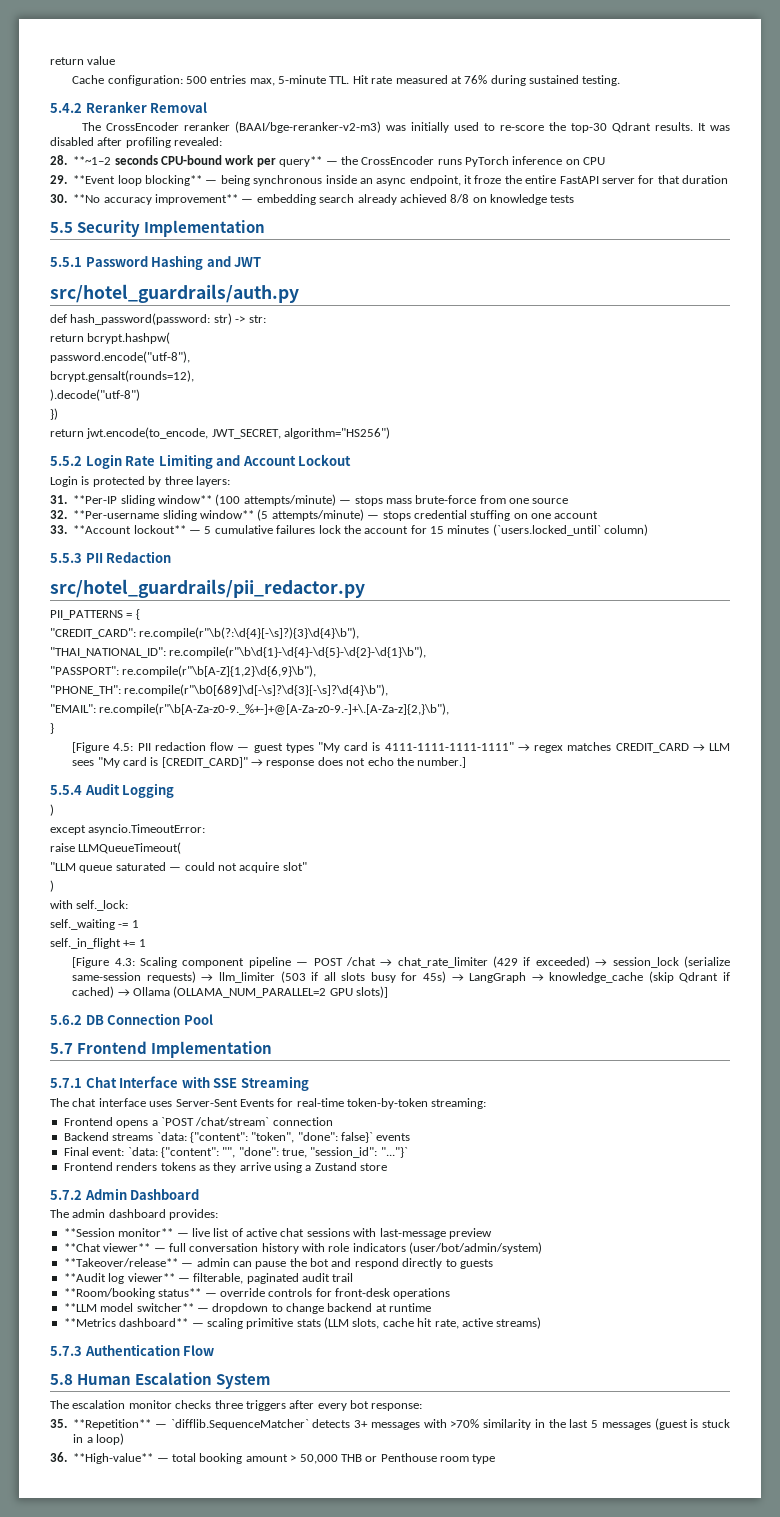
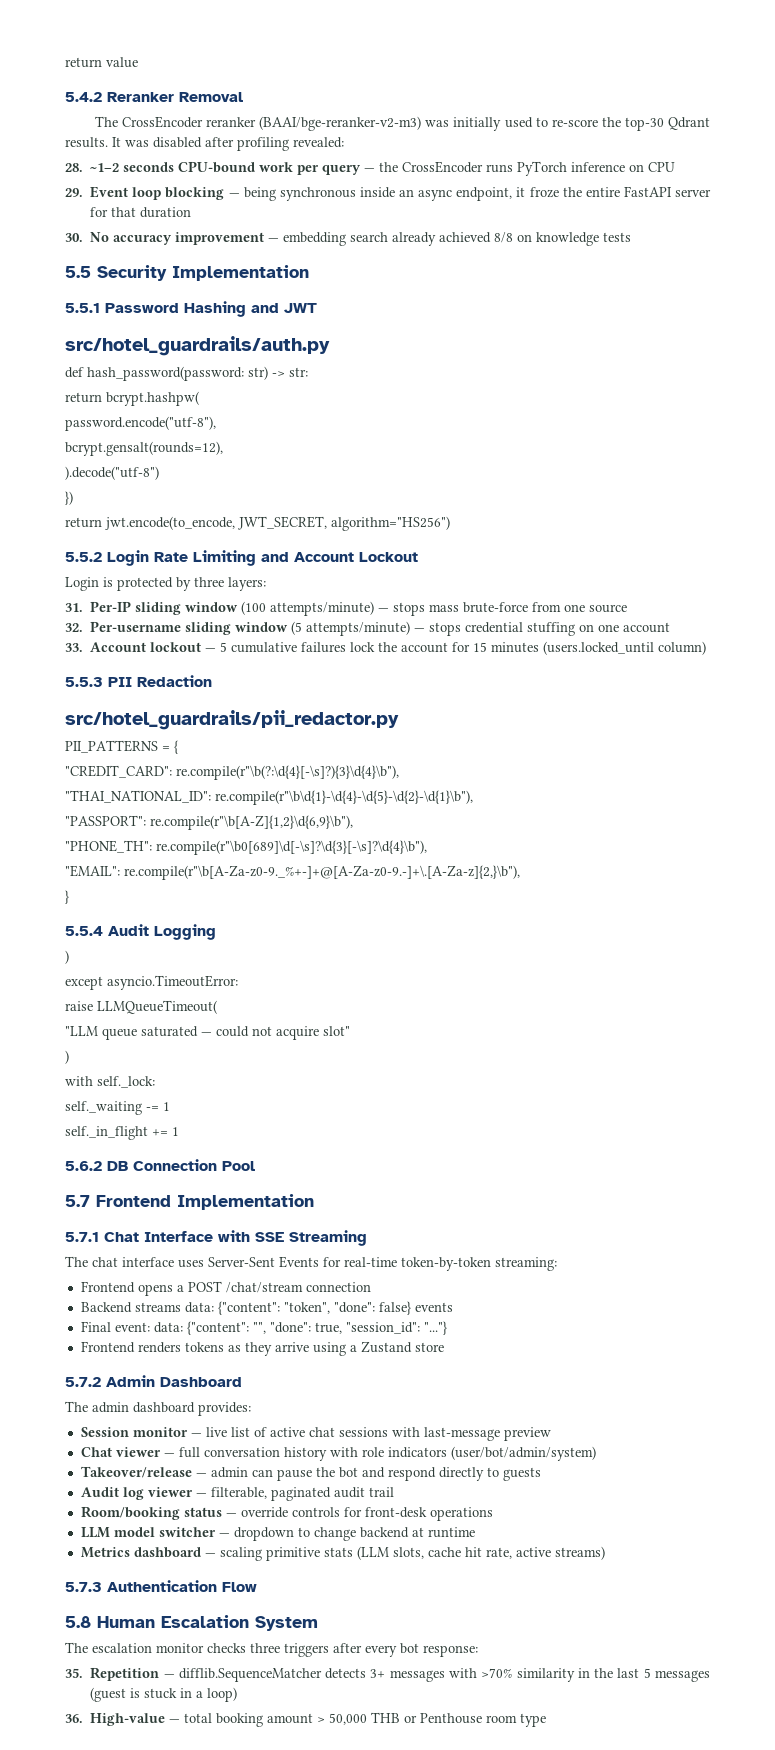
[72,75,621,86] // Cache configuration: 500 entries max, 5-minute TTL. Hit rate measured at 76% during sustained testing. -> (138, 62) none
[73,156,112,165] **~1–2 -> [90,163,120,172] ~1–2
[279,156,323,167] query** -> [322,165,362,175] query
[73,175,202,186] **Event loop blocking** -> [90,186,225,200] Event loop blocking
[73,194,238,205] **No accuracy improvement** -> [90,232,265,245] No accuracy improvement
[73,495,212,506] **Per-IP sliding window** -> [90,601,239,615] Per-IP sliding window
[73,510,254,521] **Per-username sliding window** -> [90,621,289,635] Per-username sliding window
[73,525,186,534] **Account lockout** -> [90,642,202,652] Account lockout
[492,524,601,536] (`users.locked_until` -> [543,641,655,655] (users.locked_until
[72,742,731,753] [72,757,467,768] // [Figure 4.5: PII redaction flow — guest types "My card is 4111-1111-1111-1111" → regex matches CREDIT_CARD → LLM sees "My card is [CREDIT_CARD]" → response does not echo the number.] -> (69, 897) none
[72,956,730,968] [72,971,730,983] [72,986,389,998] // [Figure 4.3: Scaling component pipeline — POST /chat → chat_rate_limiter (429 if exceeded) → session_lock (serialize same-session requests) → llm_limiter (503 if all slots busy for 45s) → LangGraph → knowledge_cache (skip Qdrant if cached) → Ollama (OLLAMA_NUM_PARALLEL=2 GPU slots)] -> (179, 1131) none
[160,1117,270,1126] `POST /chat/stream` -> [187,1281,303,1293] POST /chat/stream
[156,1132,187,1141] `data: -> [184,1302,214,1313] data:
[341,1132,373,1143] false}` -> [378,1301,411,1315] false}
[127,1147,158,1156] `data: -> [153,1322,183,1333] data:
[380,1147,408,1158] "..."}` -> [423,1321,447,1335] "..."}
[63,1228,174,1237] **Session monitor** -> [80,1427,188,1437] Session monitor
[63,1243,151,1252] **Chat viewer** -> [80,1447,161,1457] Chat viewer
[63,1258,178,1267] **Takeover/release** -> [80,1466,192,1478] Takeover/release
[63,1273,175,1284] **Audit log viewer** -> [80,1487,193,1500] Audit log viewer
[63,1288,202,1299] **Room/booking status** -> [80,1506,222,1520] Room/booking status
[63,1303,194,1312] **LLM model switcher** -> [80,1527,216,1538] LLM model switcher
[63,1318,189,1327] **Metrics dashboard** -> [80,1547,201,1558] Metrics dashboard
[73,1419,309,1430] **Repetition** — `difflib.SequenceMatcher` -> [90,1667,322,1682] Repetition — difflib.SequenceMatcher
[73,1453,154,1464] **High-value** -> [90,1713,166,1726] High-value

